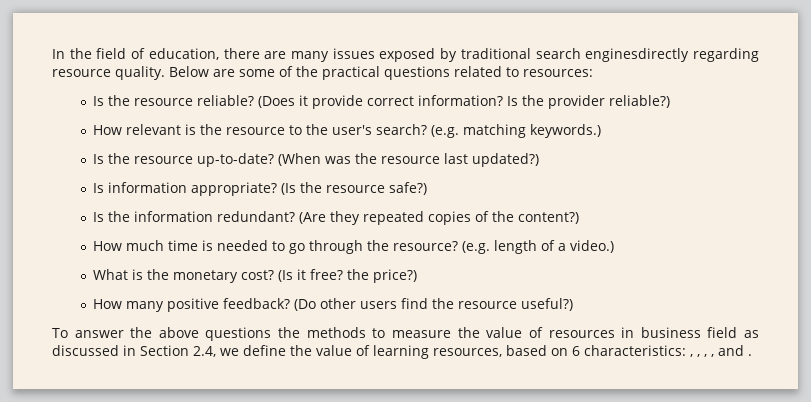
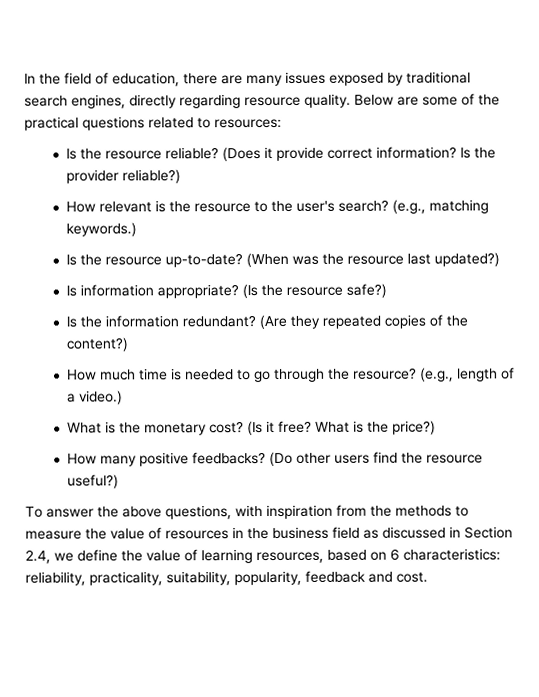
[585,48,690,62] enginesdirectly -> [71,94,177,109] engines, directly
[431,125,460,138] (e.g. -> [391,199,426,214] (e.g.,
[462,241,491,254] (e.g. -> [419,367,454,382] (e.g.,
(344, 274) none -> [314,420,364,433] What is
[223,298,291,309] feedback? -> [191,452,266,465] feedbacks?
[205,327,272,341] questions -> [165,504,367,520] questions, with inspiration from
(635, 332) none -> [247,528,269,540] the
[690,345,752,357] , , , , and . -> [25,570,428,586] reliability, practicality, suitability, popularity, feedback and cost.

